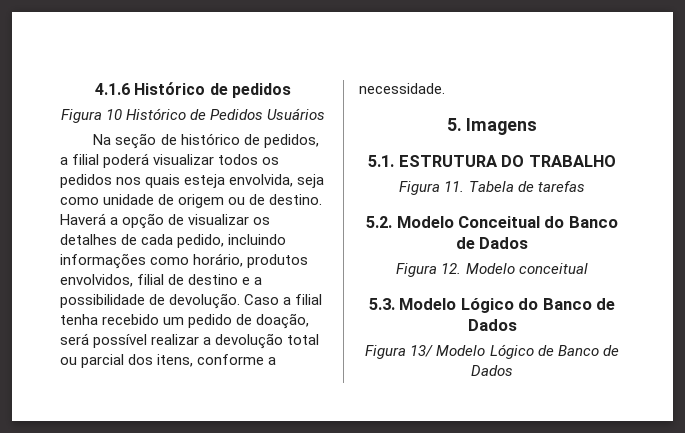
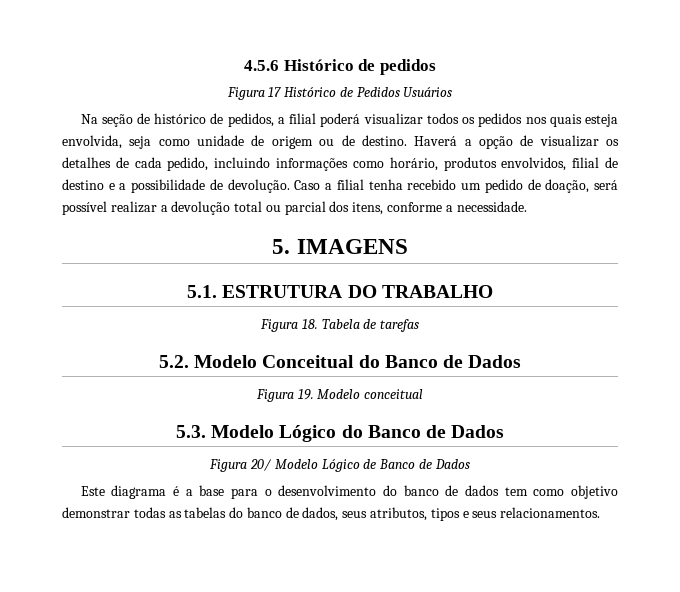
[95,83,131,95] 4.1.6 -> [244,60,280,71] 4.5.6
[105,109,122,120] 10 -> [268,87,282,97] 17
[466,118,538,135] Imagens -> [296,239,408,254] IMAGENS
[444,181,465,192] 11. -> [301,319,318,329] 18.
[441,263,462,274] 12. -> [297,389,314,400] 19.
[410,345,434,357] 13/ -> [250,459,273,471] 20/
(513, 370) none -> [80,485,619,499] [62,507,601,521] // Este diagrama é a base para o desenvolvimento do banco de dados tem como objetivo demonstrar todas as tabelas do banco de dados, seus atributos, tipos e seus relacionamentos.

